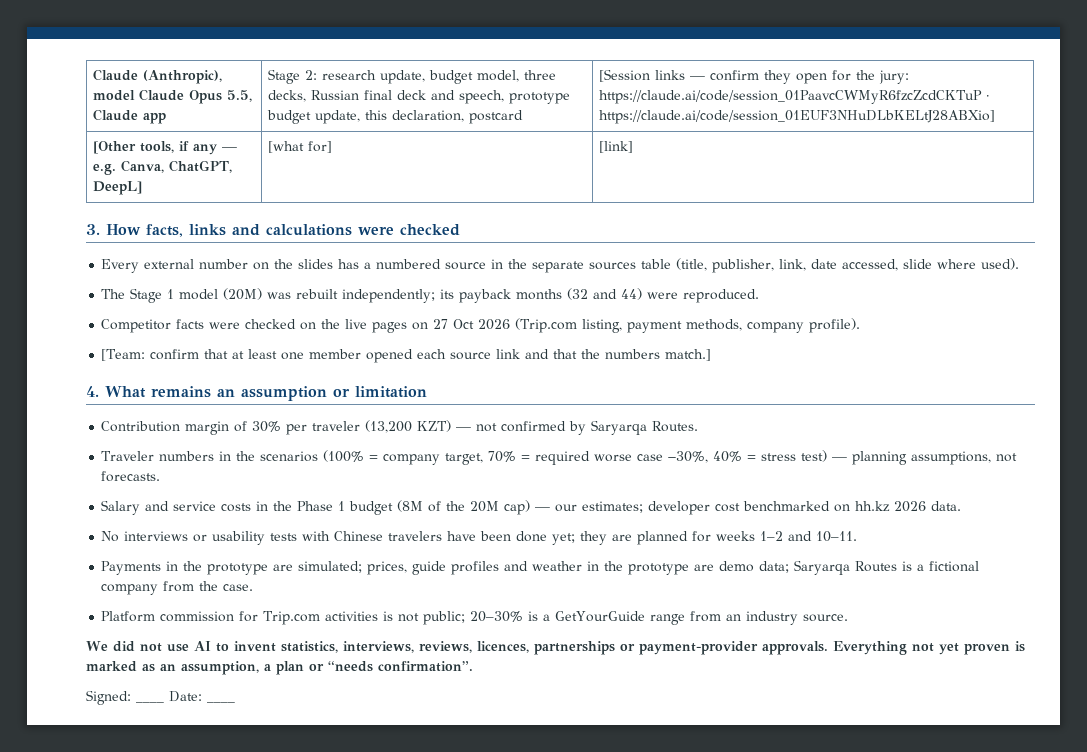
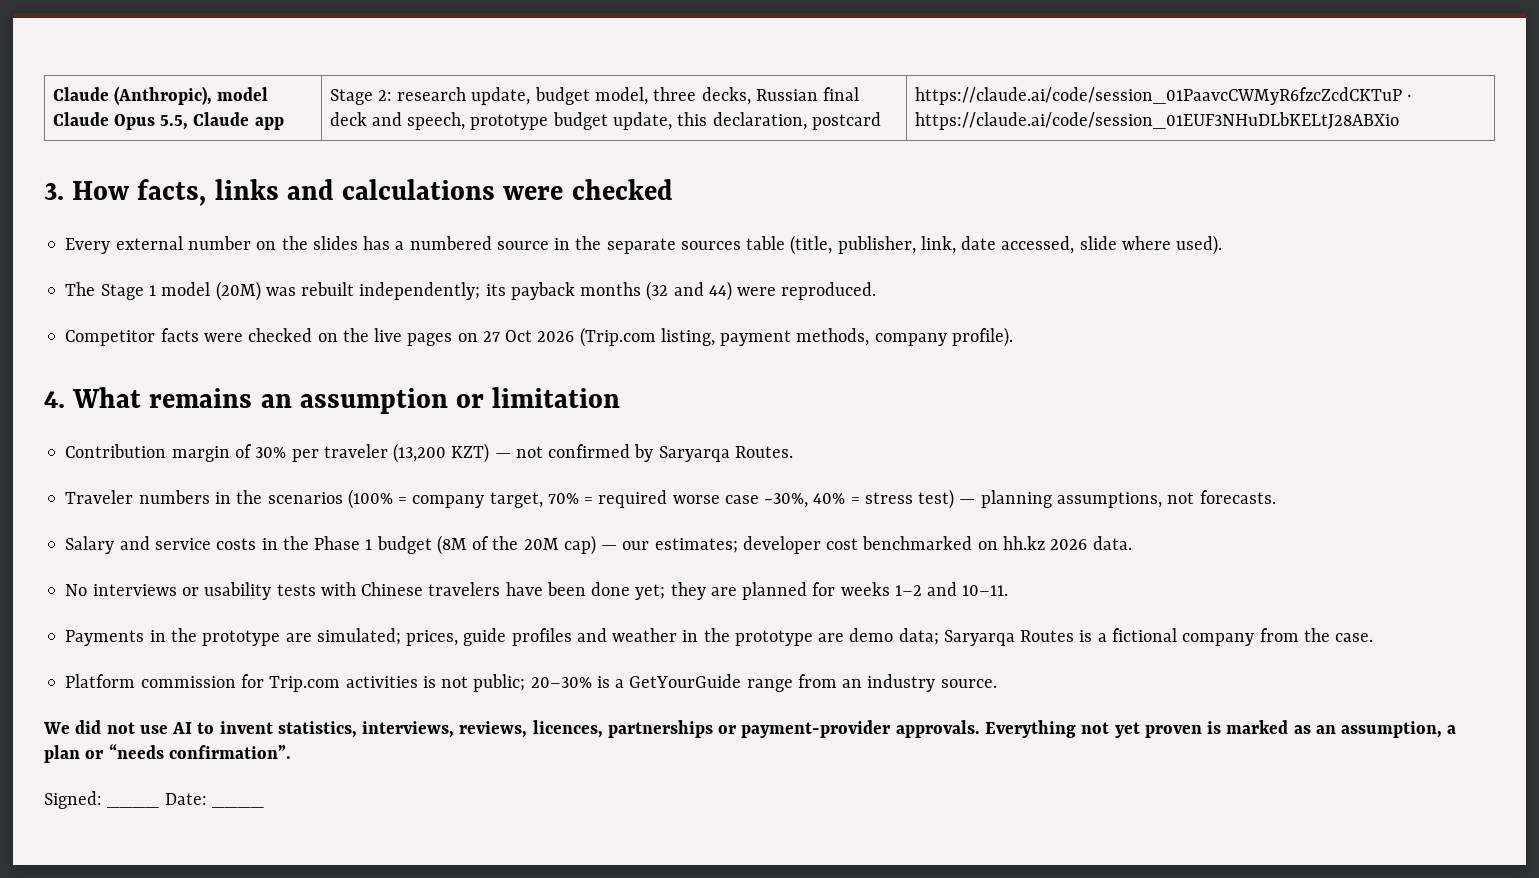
[599,69,910,84] [599,90,991,104] [599,110,996,124] [93,141,238,155] [93,160,233,175] [93,181,143,195] [268,141,333,153] [599,141,634,153] [Session links — confirm they open for the jury: https://claude.ai/code/session_01PaavcCWMyR6fzcZcdCKTuP · https://claude.ai/code/session_01EUF3NHuDLbKELtJ28ABXio] // [Other tools, if any — e.g. Canva, ChatGPT, DeepL] | [what for] | [link] -> [914,87,1411,105] [914,112,1399,130] https://claude.ai/code/session_01PaavcCWMyR6fzcZcdCKTuP · https://claude.ai/code/session_01EUF3NHuDLbKELtJ28ABXio
[101,349,712,363] // [Team: confirm that at least one member opened each source link and that the numbers match.] -> (1013, 337) none

